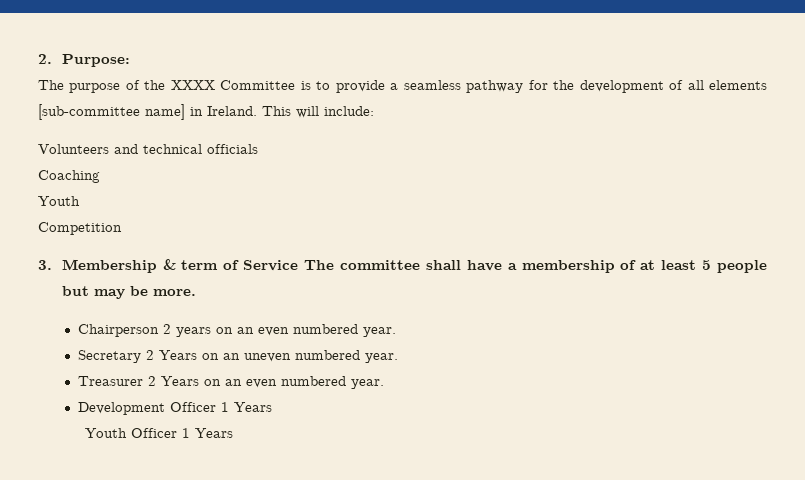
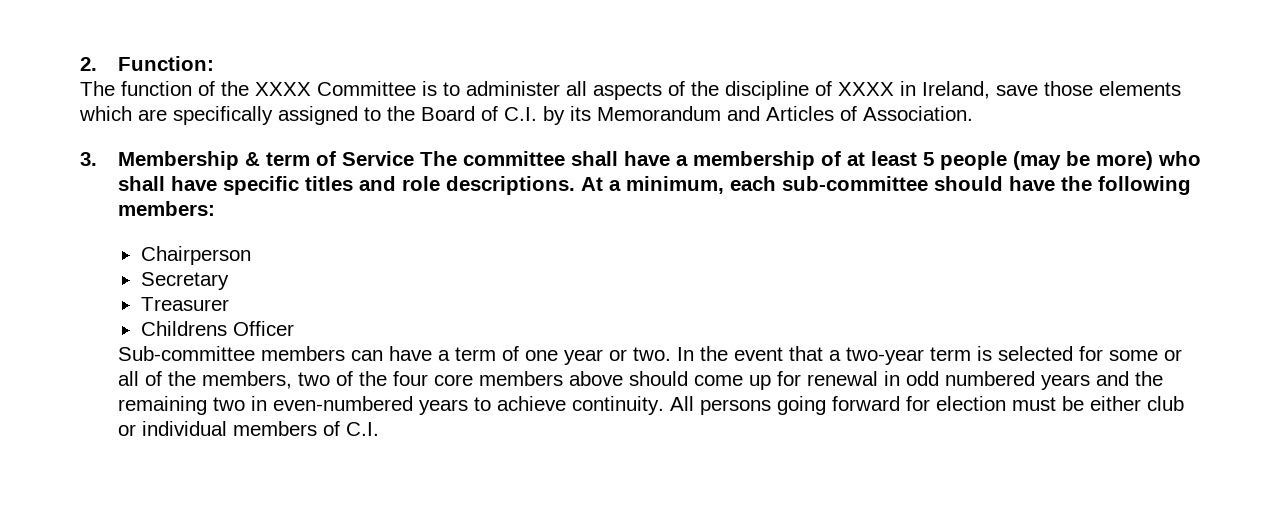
[61,54,130,67] [38,80,121,93] Purpose: // The purpose -> [118,56,215,71] [80,81,192,96] Function: // The function
[335,80,768,93] [38,104,374,120] [38,144,258,154] [38,170,100,183] [38,196,80,206] [38,222,122,235] provide a seamless pathway for the development of all elements [sub-committee name] in Ireland. This will include: // Volunteers and technical officials // Coaching // Youth // Competition -> [466,81,1181,100] [79,106,973,125] administer all aspects of the discipline of XXXX in Ireland, save those elements which are specifically assigned to the Board of C.I. by its Memorandum and Articles of Association.
[61,286,196,299] [78,324,397,337] [78,350,399,363] [78,376,385,389] [78,402,273,415] [85,428,234,438] but may be more. // Chairperson 2 years on an even numbered year. // Secretary 2 Years on an uneven numbered year. // Treasurer 2 Years on an even numbered year. // Development Officer 1 Years // Youth Officer 1 Years -> [1013,151,1202,170] [118,176,1192,195] [118,201,216,216] [140,246,251,265] [140,272,229,290] [140,297,229,311] [140,321,294,336] [118,346,1183,365] [118,371,1164,390] [118,396,1185,415] [118,421,380,436] (may be more) who shall have specific titles and role descriptions. At a minimum, each sub-committee should have the following members: // Chairperson // Secretary // Treasurer // Childrens Officer // Sub-committee members can have a term of one year or two. In the event that a two-year term is selected for some or all of the members, two of the four core members above should come up for renewal in odd numbered years and the remaining two in even-numbered years to achieve continuity. All persons going forward for election must be either club or individual members of C.I.

